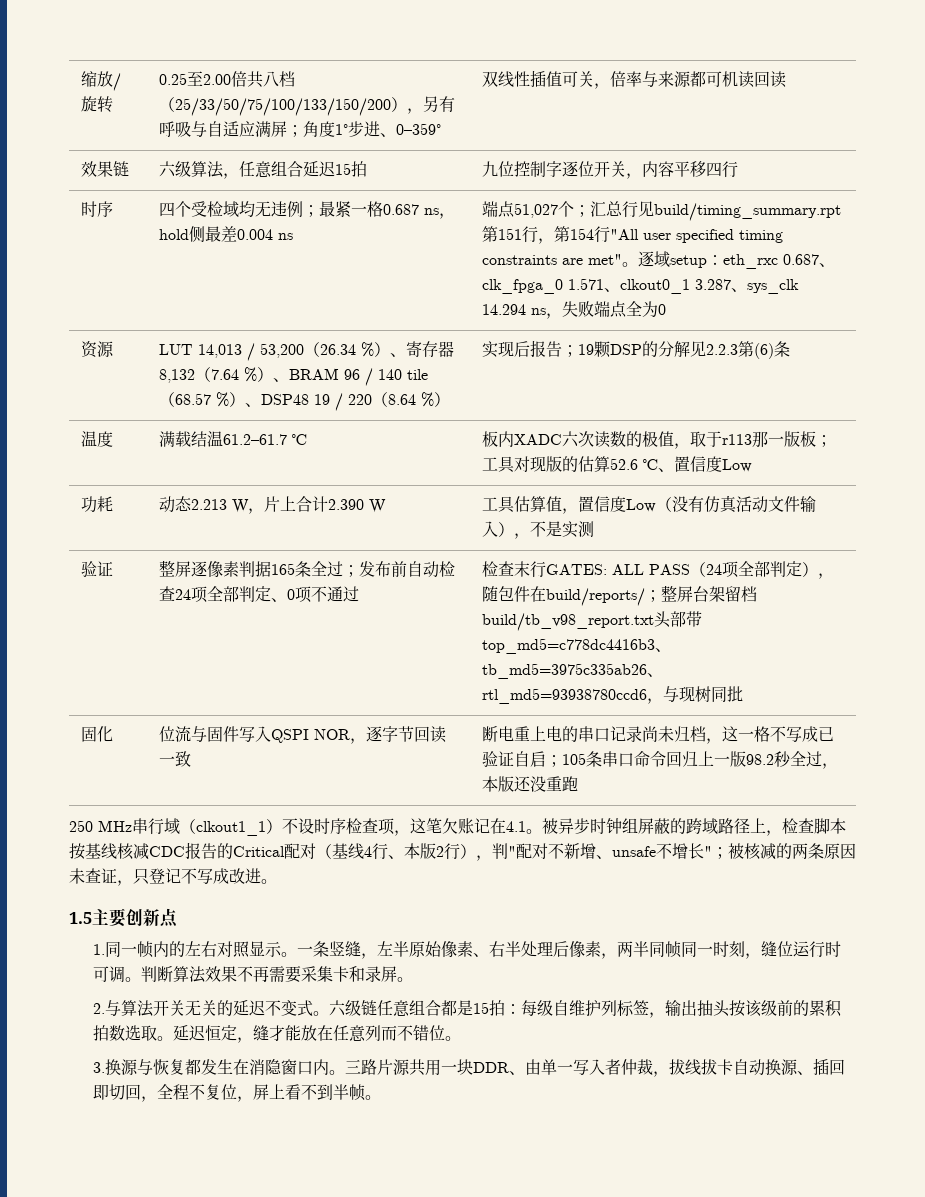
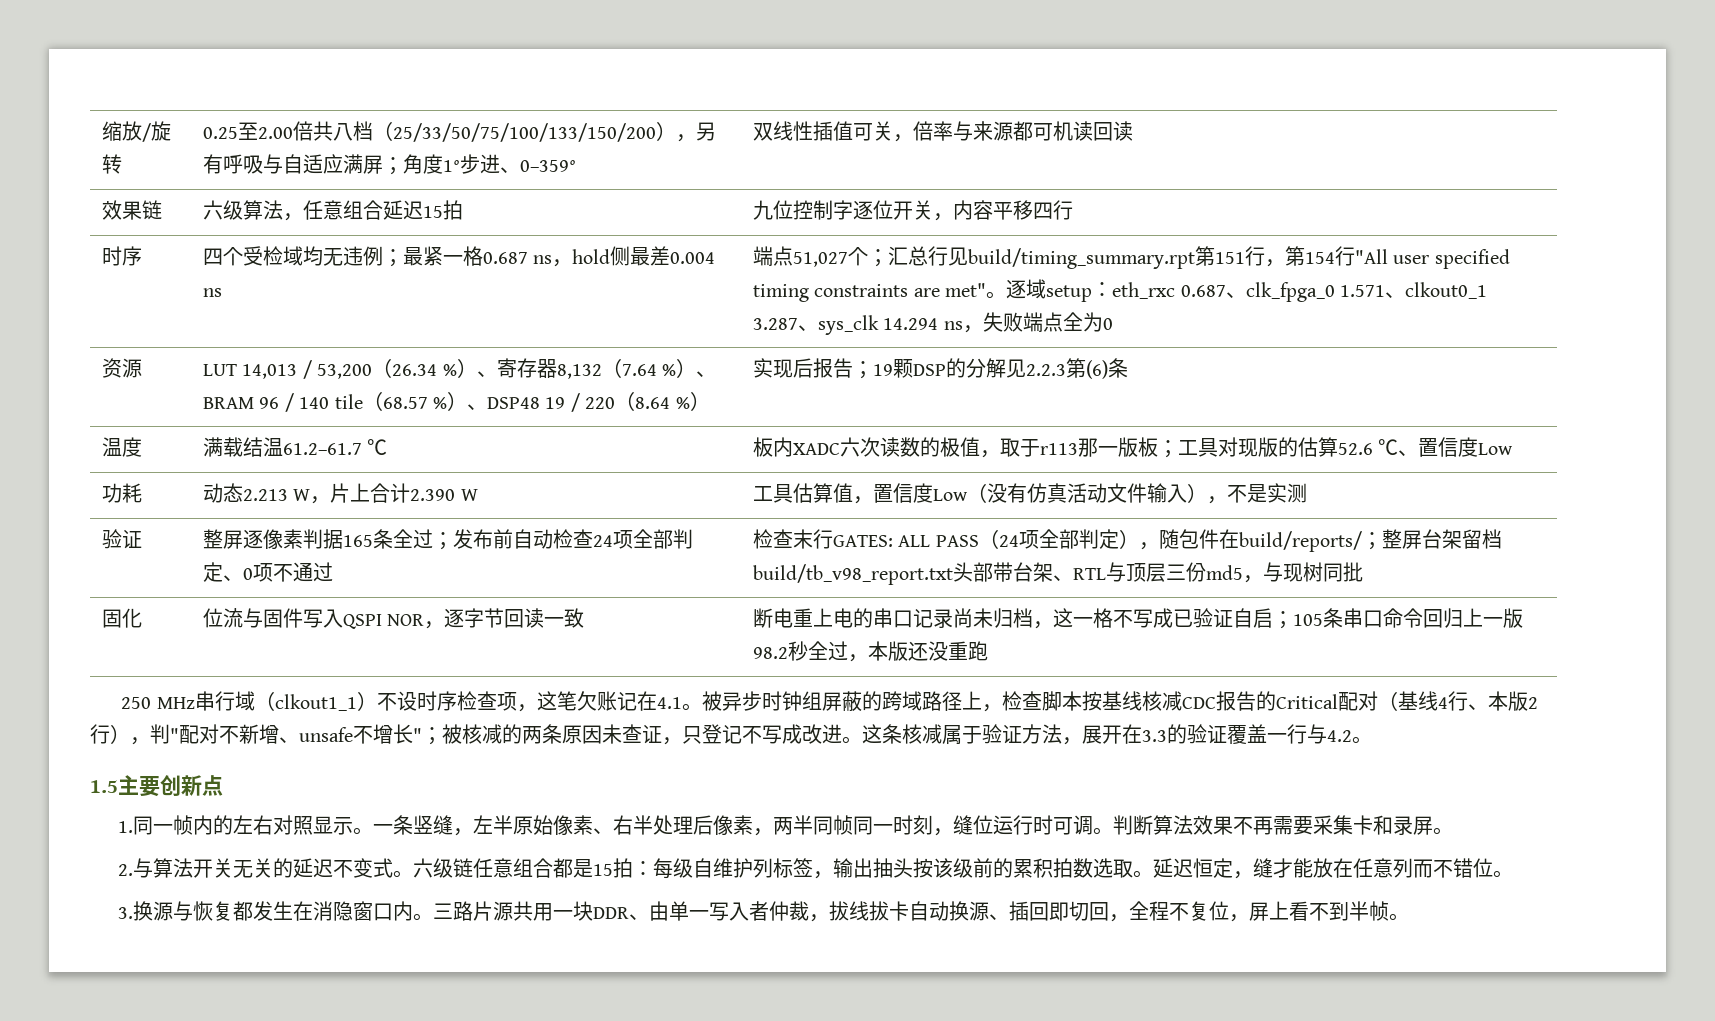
[482,638,672,654] [482,663,664,679] [482,688,648,704] top_md5=c778dc4416b3、tb_md5=3975c335ab26、rtl_md5=93938780ccd6 -> [1012,562,1243,582] 台架、RTL与顶层三份md5
(277, 881) none -> [862,724,1372,745] 这条核减属于验证方法，展开在3.3的验证覆盖一行与4.2。

